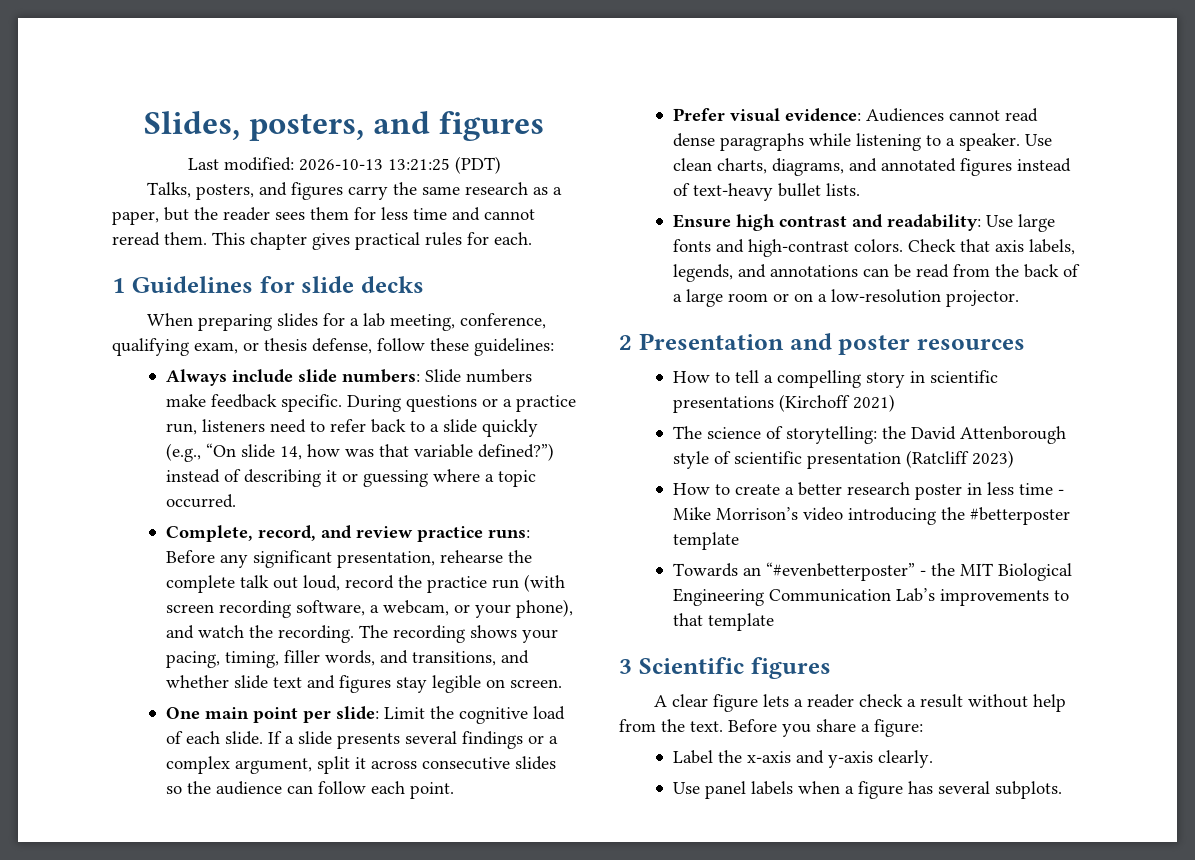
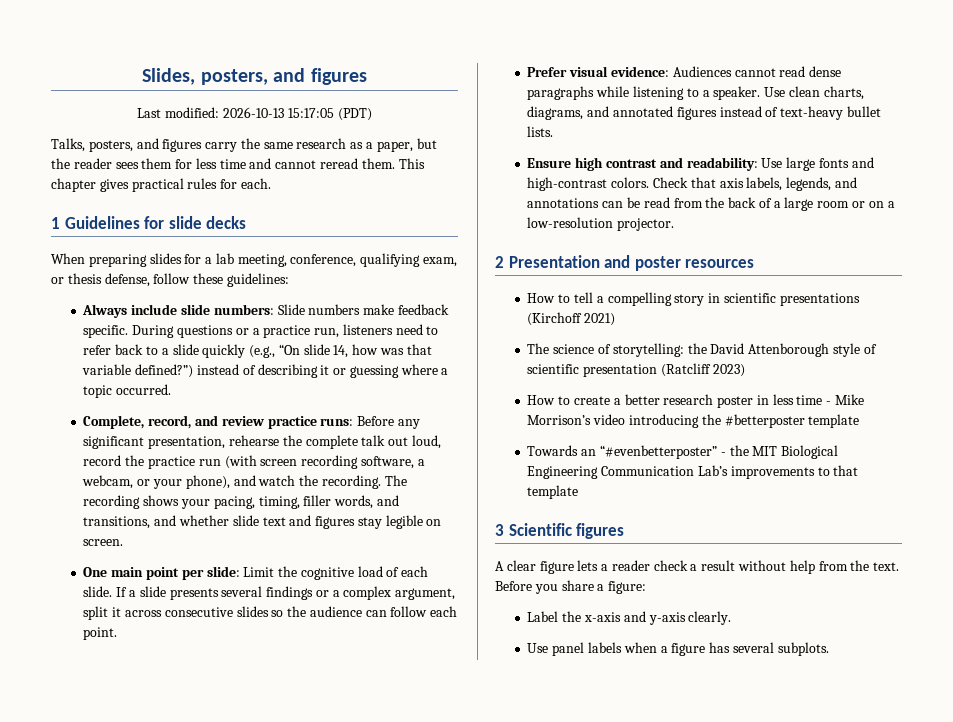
[387,158,450,171] 13:21:25 -> [287,108,334,118] 15:17:05

